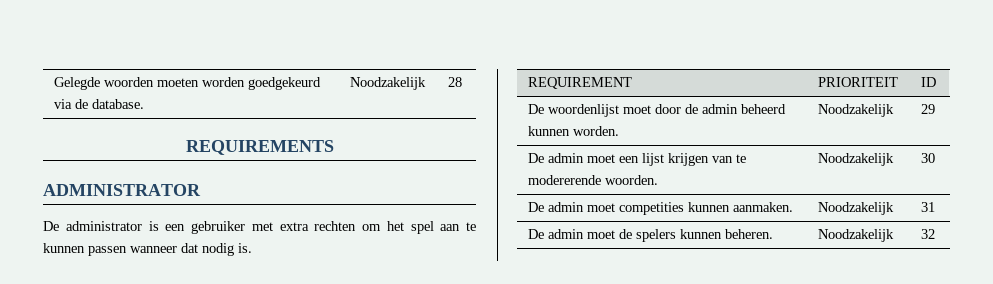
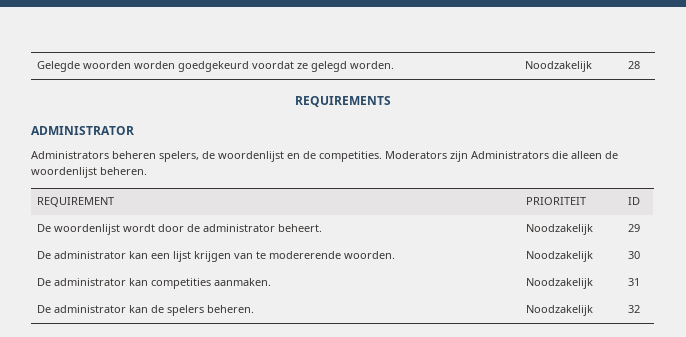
[157,78,200,87] moeten -> (131, 65) none
[54,99,145,109] via de database. -> [251,61,394,72] voordat ze gelegd worden.
[43,221,476,234] [43,243,252,256] De administrator is een gebruiker met extra rechten om het spel aan te kunnen passen wanneer dat nodig is. -> [31,151,618,162] [31,167,147,178] Administrators beheren spelers, de woordenlijst en de competities. Moderators zijn Administrators die alleen de woordenlijst beheren.
[623,105,652,114] moet -> [122,224,155,232] wordt
[702,104,787,114] [528,126,620,136] admin beheerd kunnen worden. -> [202,224,322,232] administrator beheert.
[548,153,616,163] admin moet -> [53,251,148,259] administrator kan
[548,202,731,215] admin moet competities kunnen -> [53,278,211,289] administrator kan competities
[548,229,616,239] admin moet -> [53,305,148,313] administrator kan
[680,229,723,239] kunnen -> (204, 310) none

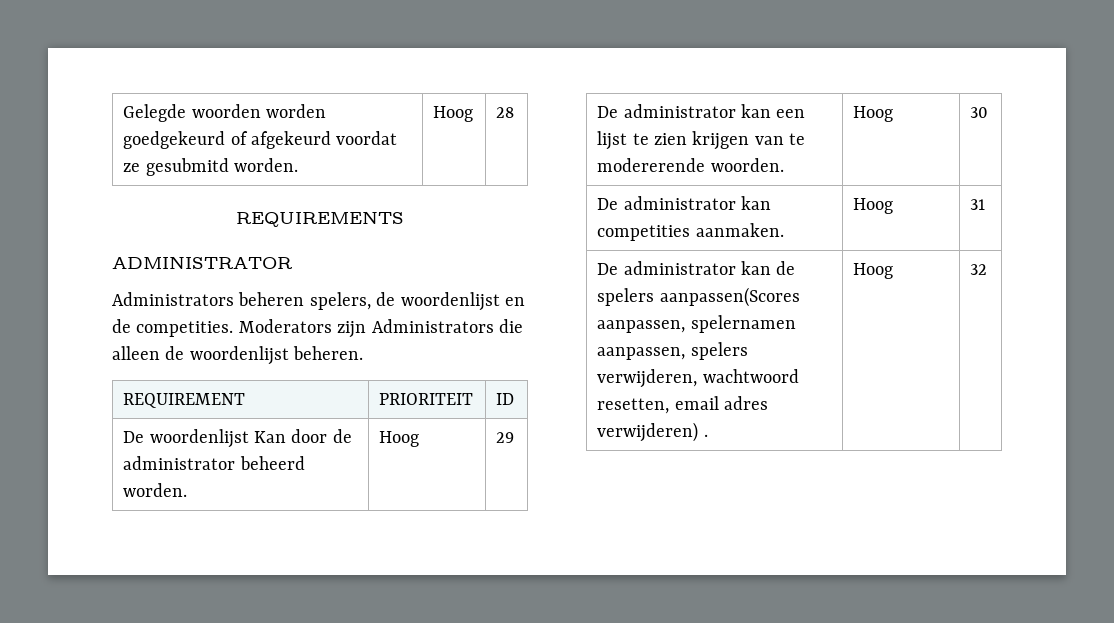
(249, 66) none -> [230,131,331,149] of afgekeurd
[310,61,394,72] [524,61,592,72] gelegd worden. | Noodzakelijk -> [145,158,298,176] [433,106,474,122] gesubmitd worden. | Hoog
[122,224,155,232] wordt -> [253,431,286,443] Kan
[277,224,322,232] [525,224,593,235] beheert. | Noodzakelijk -> [239,456,305,470] [123,483,188,497] [379,431,420,447] beheerd worden. | Hoog
(191, 256) none -> [632,133,687,145] te zien
[525,251,593,262] Noodzakelijk -> [853,106,894,122] Hoog
[525,278,593,289] Noodzakelijk -> [853,198,894,214] Hoog
[206,305,254,313] [525,305,593,316] beheren. | Noodzakelijk -> [659,287,800,307] [597,315,796,333] [597,342,748,360] [597,369,799,388] [597,396,768,414] [597,422,708,442] [853,263,894,279] aanpassen(Scores aanpassen, spelernamen aanpassen, spelers verwijderen, wachtwoord resetten, email adres verwijderen) . | Hoog

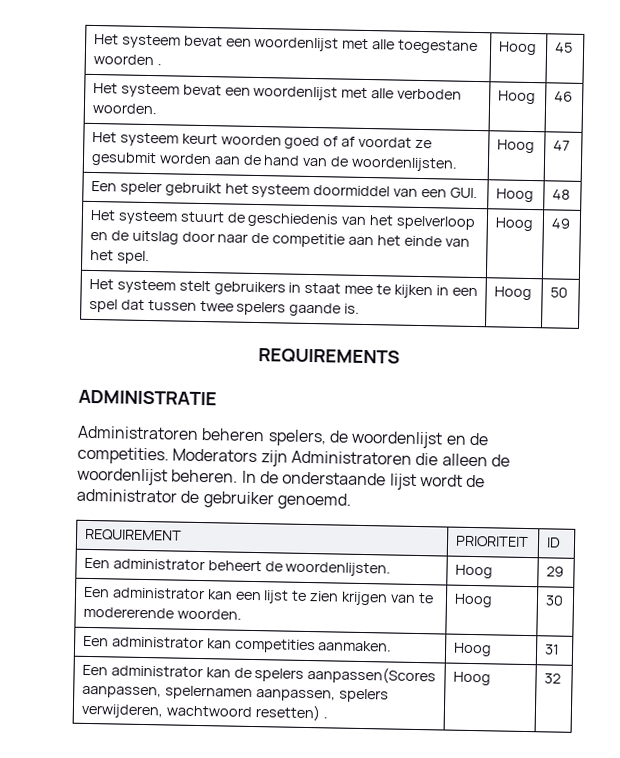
[123,104,326,122] [123,131,398,149] [123,158,298,176] [433,106,474,122] [496,107,515,118] Gelegde woorden worden goedgekeurd of afgekeurd voordat ze gesubmitd worden. | Hoog | 28 -> [93,33,479,55] [92,53,162,66] [497,41,537,56] [554,42,573,53] [92,82,463,101] [91,102,158,115] [497,90,536,105] [553,91,573,102] [91,131,433,150] [90,151,459,172] [496,139,535,154] [552,140,570,151] [90,180,479,199] [495,188,534,203] [551,189,570,200] [89,209,476,231] [89,230,470,248] [89,249,150,265] [494,217,533,232] [550,218,570,229] [88,278,478,299] [88,298,361,317] [493,286,532,301] [549,287,568,298] Het systeem bevat een woordenlijst met alle toegestane woorden . | Hoog | 45 // Het systeem bevat een woordenlijst met alle verboden woorden. | Hoog | 46 // Het systeem keurt woorden goed of af voordat ze gesubmit worden aan de hand van de woordenlijsten. | Hoog | 47 // Een speler gebruikt het systeem doormiddel van een GUI. | Hoog | 48 // Het systeem stuurt de geschiedenis van het spelverloop en de uitslag door naar de competitie aan het einde van het spel. | Hoog | 49 // Het systeem stelt gebruikers in staat mee te kijken in een spel dat tussen twee spelers gaande is. | Hoog | 50
[112,256,293,269] [112,292,234,306] ADMINISTRATOR // Administrators -> [78,389,217,406] [77,425,199,440] ADMINISTRATIE // Administratoren
[371,319,494,333] Administrators -> [290,450,412,465] Administratoren
[123,393,246,408] [379,393,474,405] [496,393,515,405] [123,429,352,448] [123,456,305,470] [123,483,188,497] // REQUIREMENT | PRIORITEIT | ID // De woordenlijst Kan door de administrator beheerd worden. -> [241,470,486,490] [76,488,351,510] [84,528,182,541] [454,535,529,548] [545,537,561,548] [83,557,392,577] In de onderstaande lijst wordt de administrator de gebruiker genoemd. // REQUIREMENT | PRIORITEIT | ID // Een administrator beheert de woordenlijsten.
[597,106,619,118] De -> [82,586,110,598] Een
[597,198,619,210] De -> [82,635,109,647] Een
[597,263,619,275] De -> [81,664,108,676] Een
[597,396,768,414] [597,422,699,442] resetten, email adres verwijderen) -> [254,704,321,722] resetten)

